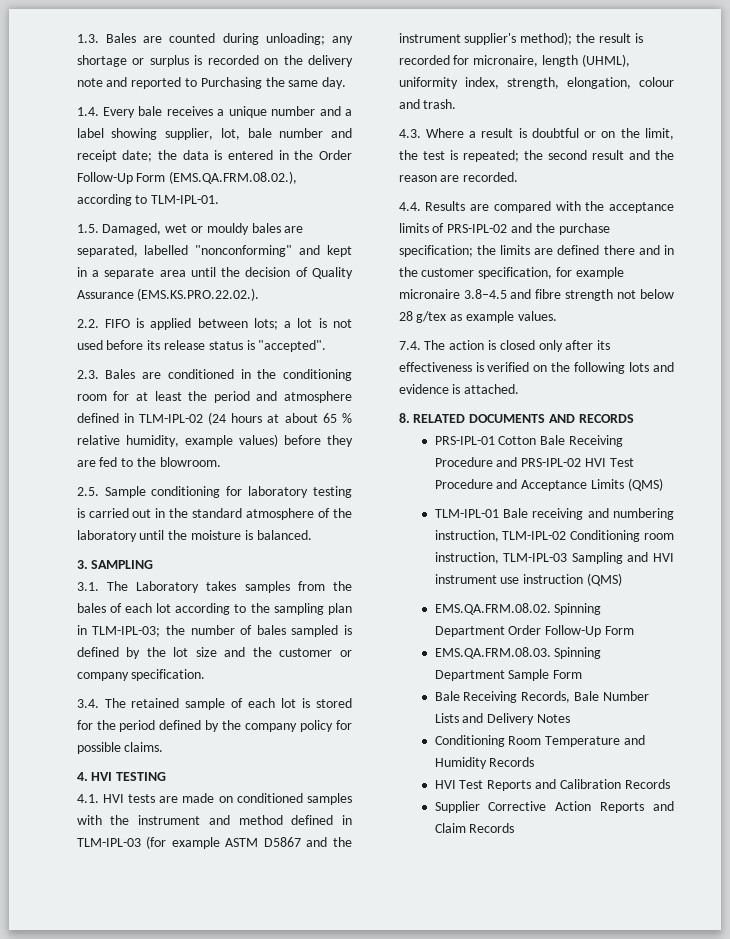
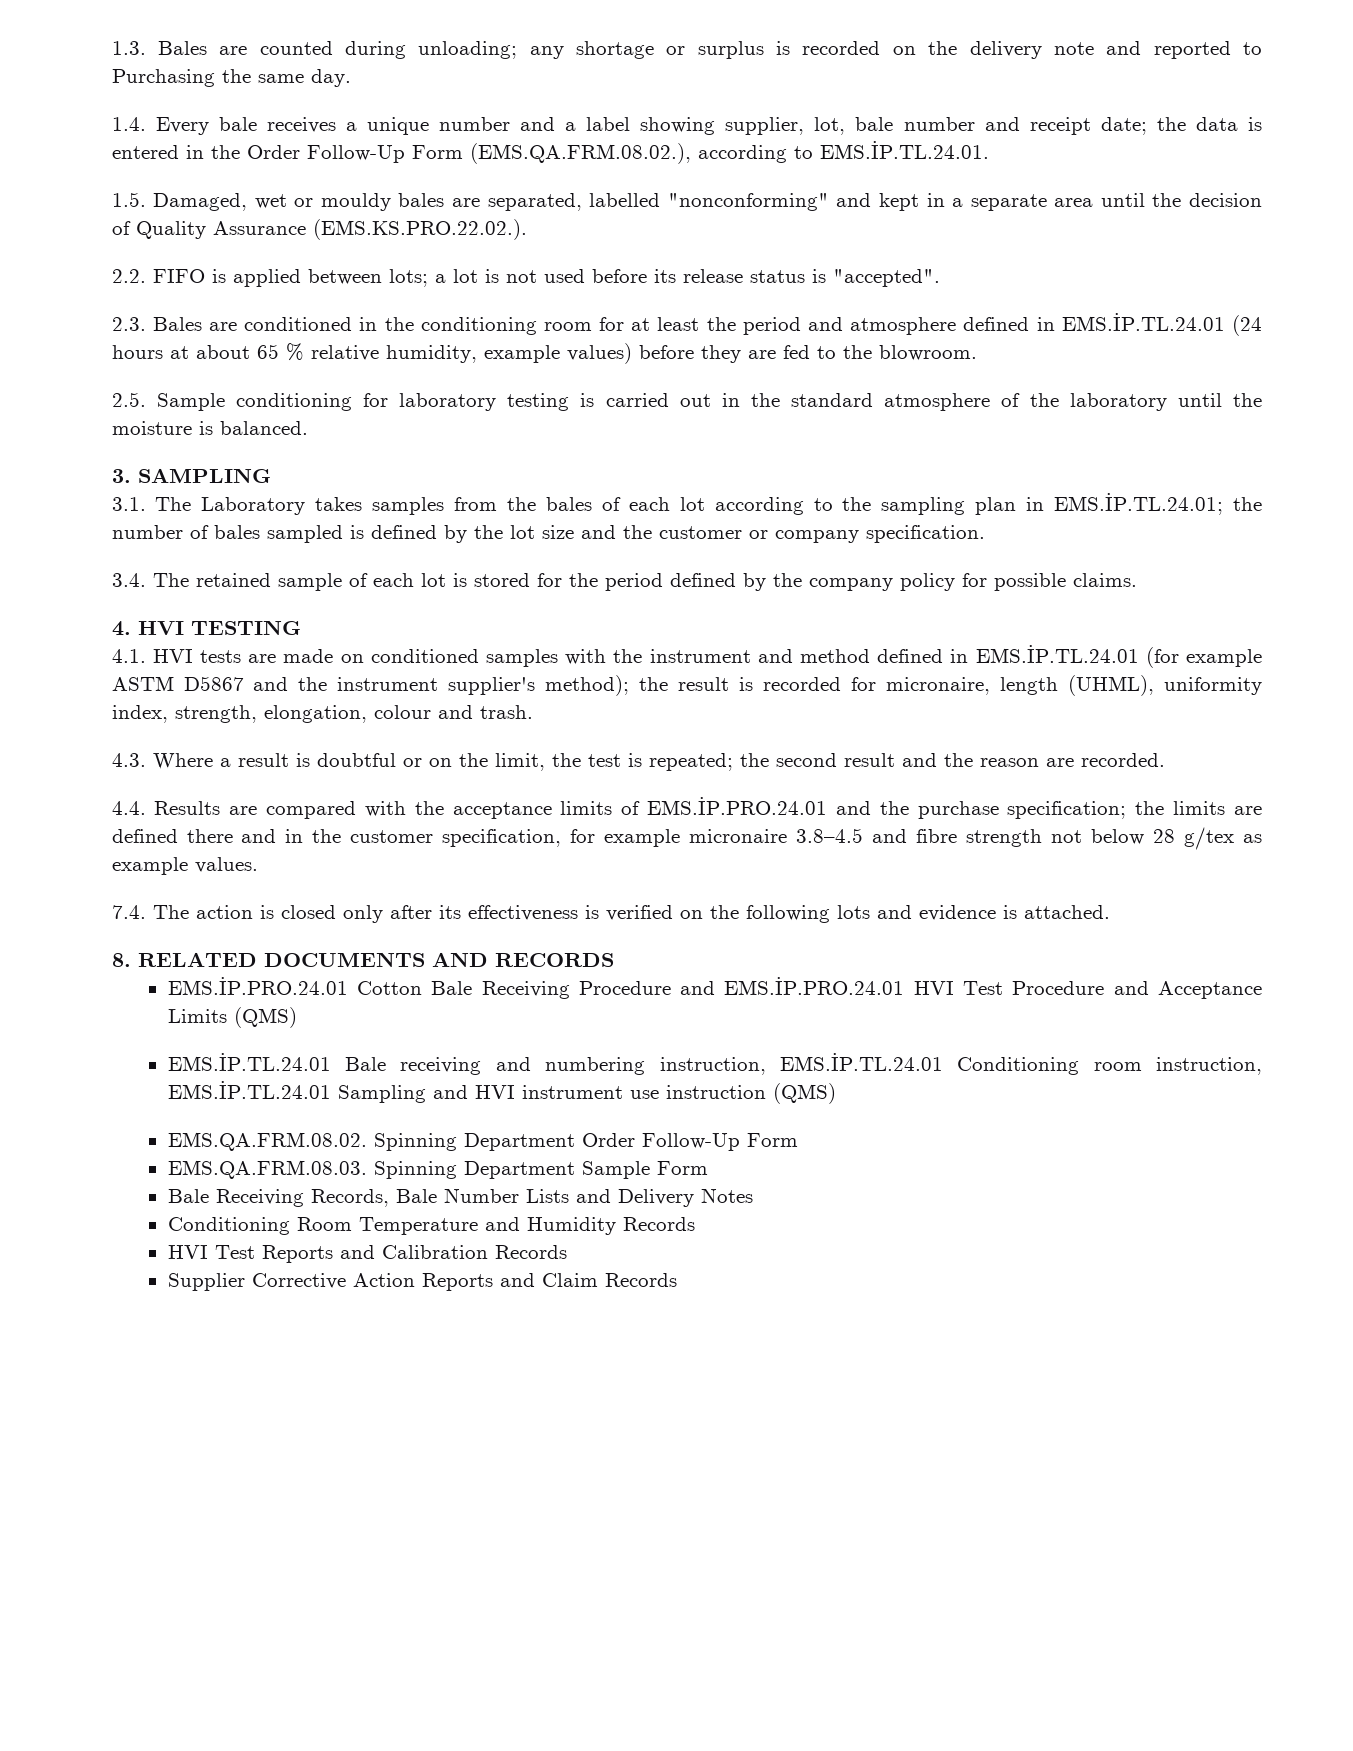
[151,195,220,204] TLM-IPL-01. -> [819,141,989,159] EMS.İP.TL.24.01.
[138,414,203,423] TLM-IPL-02 -> [1061,313,1225,331] EMS.İP.TL.24.01
[92,626,161,637] TLM-IPL-03; -> [1054,493,1224,515] EMS.İP.TL.24.01;
[76,838,141,847] TLM-IPL-03 -> [975,645,1139,663] EMS.İP.TL.24.01
[447,224,508,233] PRS-IPL-02 -> [647,797,828,815] EMS.İP.PRO.24.01
[434,436,495,445] PRS-IPL-01 -> [167,977,348,995] EMS.İP.PRO.24.01
[521,458,582,467] PRS-IPL-02 -> [724,977,905,995] EMS.İP.PRO.24.01
[434,509,499,518] TLM-IPL-01 -> [167,1053,331,1071] EMS.İP.TL.24.01
[502,531,567,540] TLM-IPL-02 -> [779,1053,943,1071] EMS.İP.TL.24.01
[503,553,568,562] TLM-IPL-03 -> [167,1081,331,1099] EMS.İP.TL.24.01

